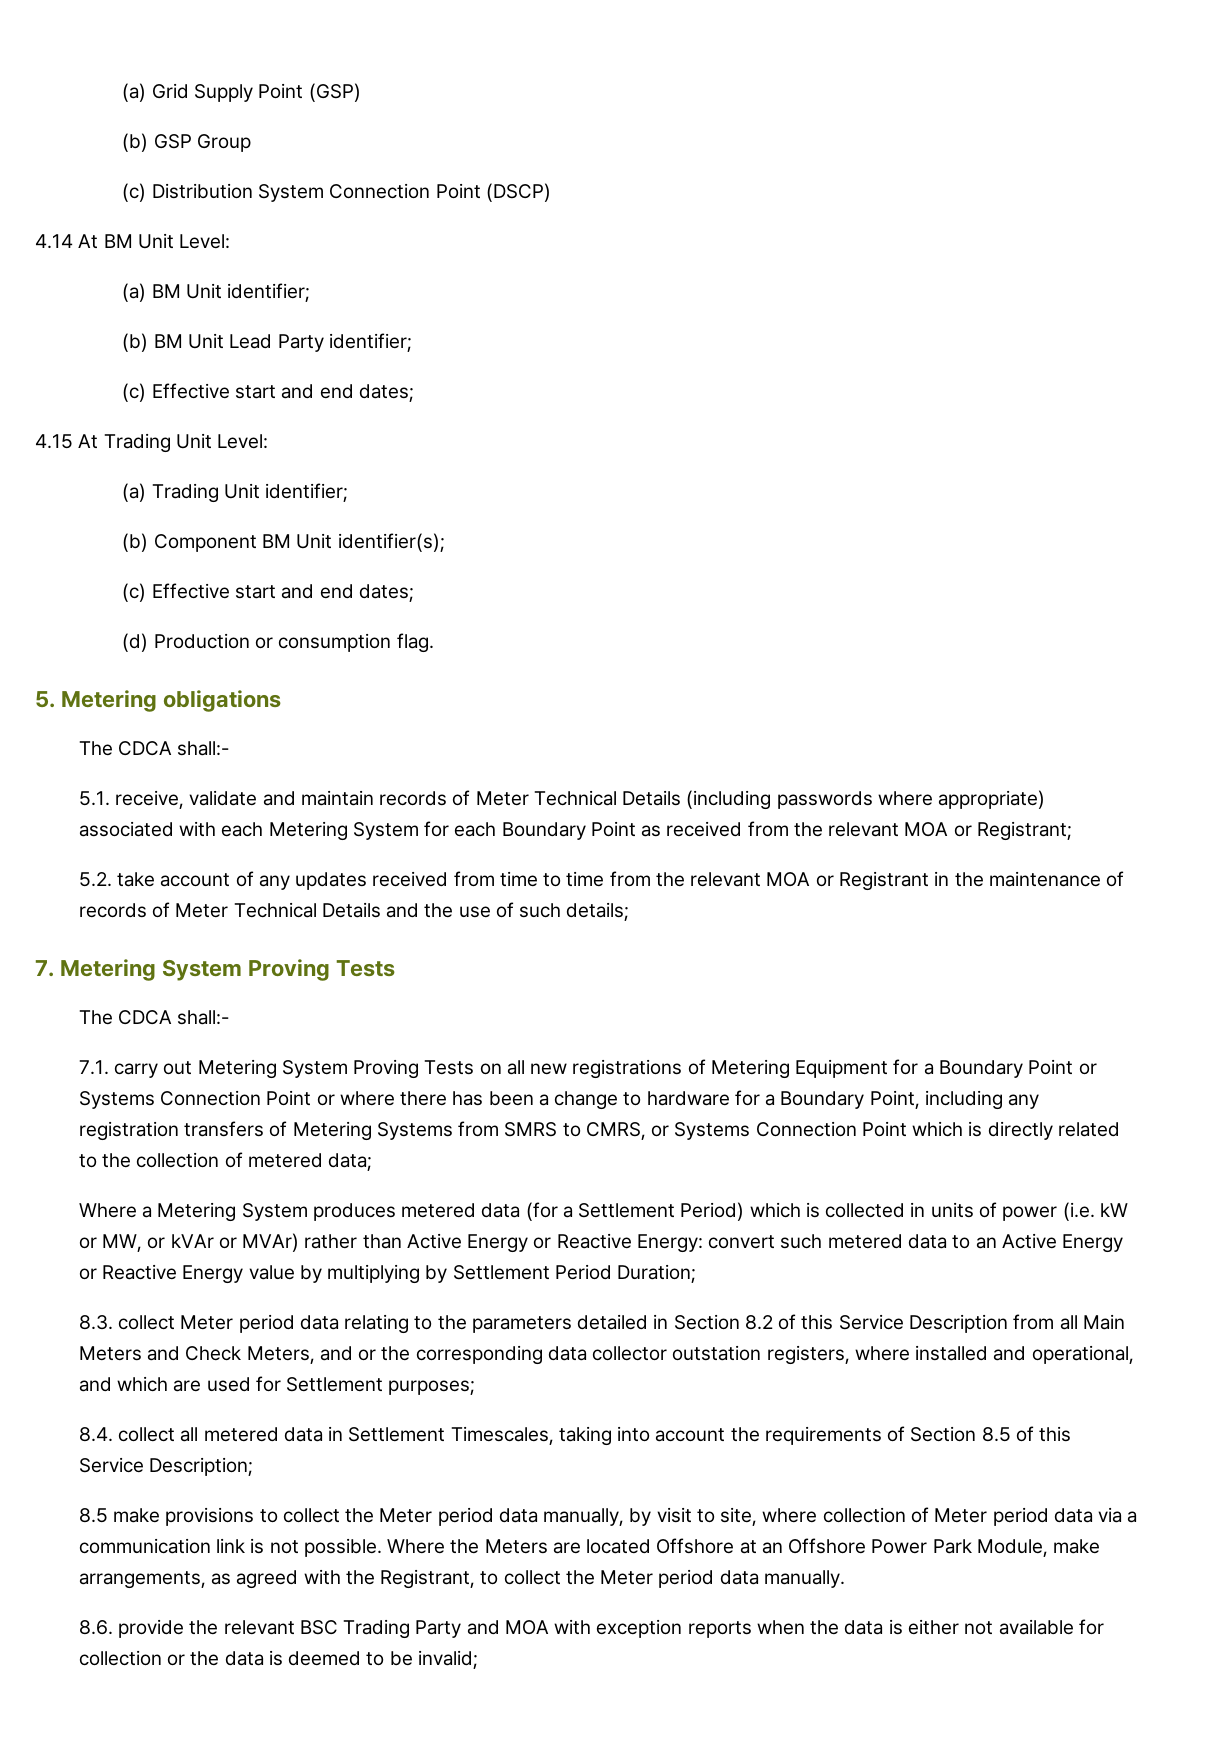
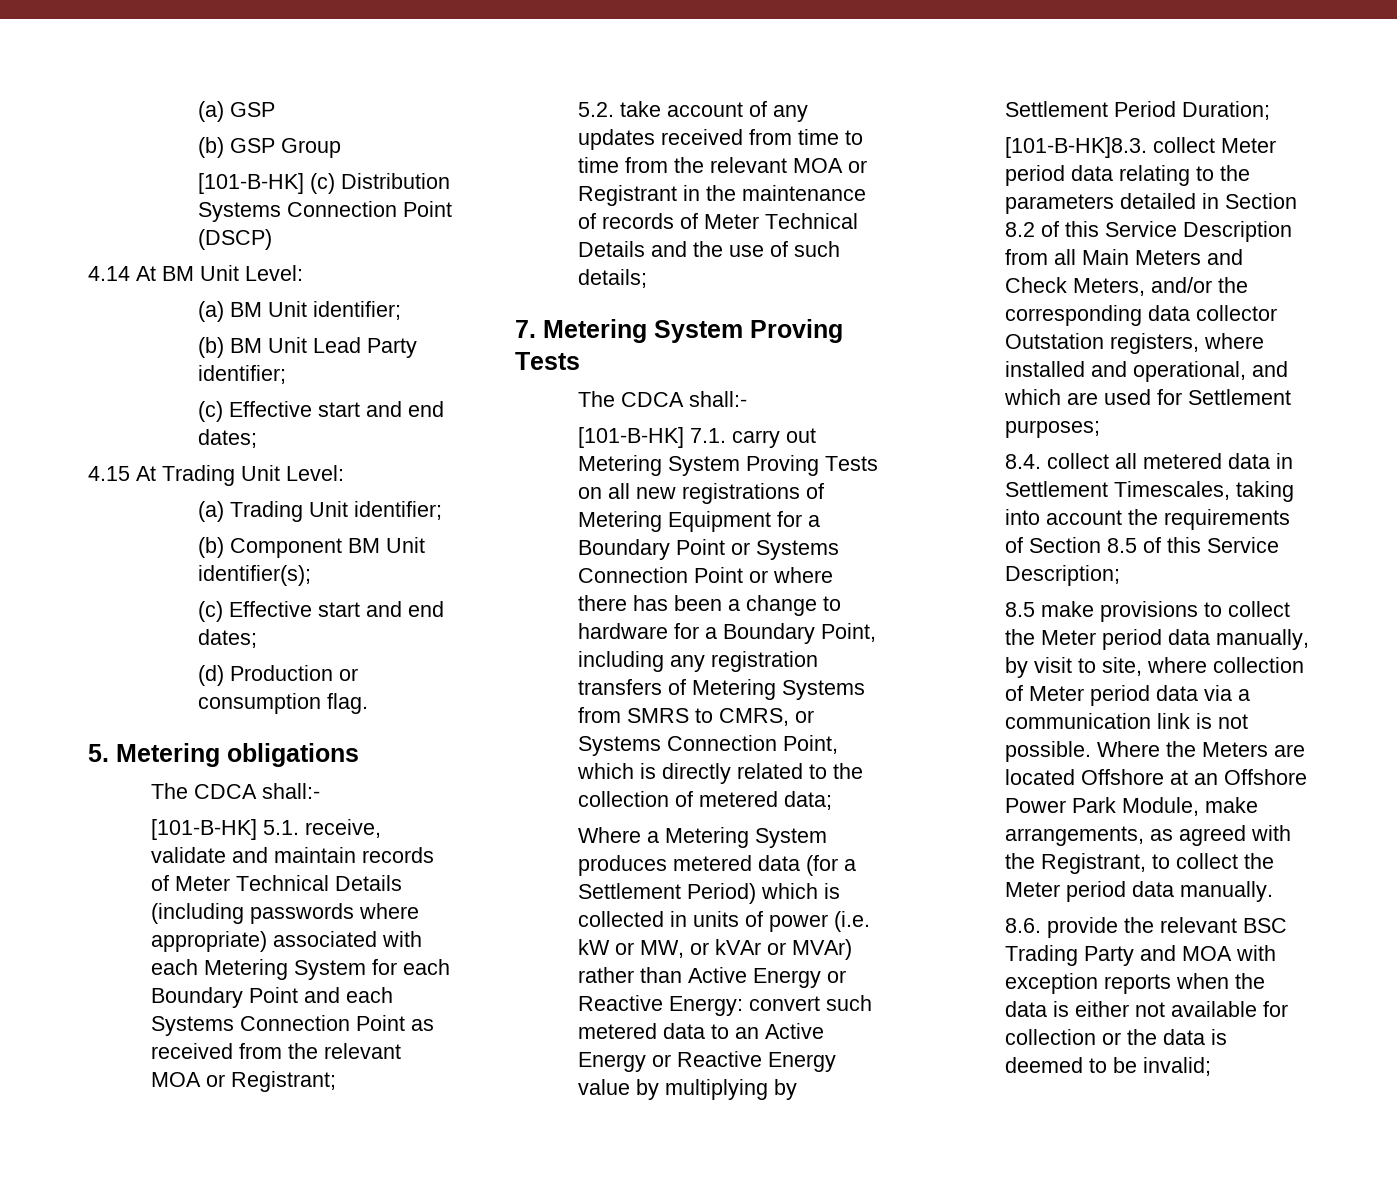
[122,83,361,102] (a) Grid Supply Point (GSP) -> [198,101,276,122] (a) GSP
(252, 143) none -> [198,173,305,194] [101-B-HK]
[258,184,325,202] System -> [198,202,282,222] Systems
(230, 748) none -> [150,819,257,840] [101-B-HK]
(636, 829) none -> [303,987,393,1003] [150,1015,405,1036] and each Systems Connection Point
(230, 1017) none -> [577,427,684,448] [101-B-HK]
[861,1121,907,1137] Point -> [782,735,838,754] Point,
[78,1315,113,1330] 8.3. -> [1004,137,1147,158] [101-B-HK]8.3.
[319,1346,377,1361] and or -> [1150,277,1212,293] and/or
[672,1345,762,1361] outstation -> [1004,333,1104,349] Outstation

